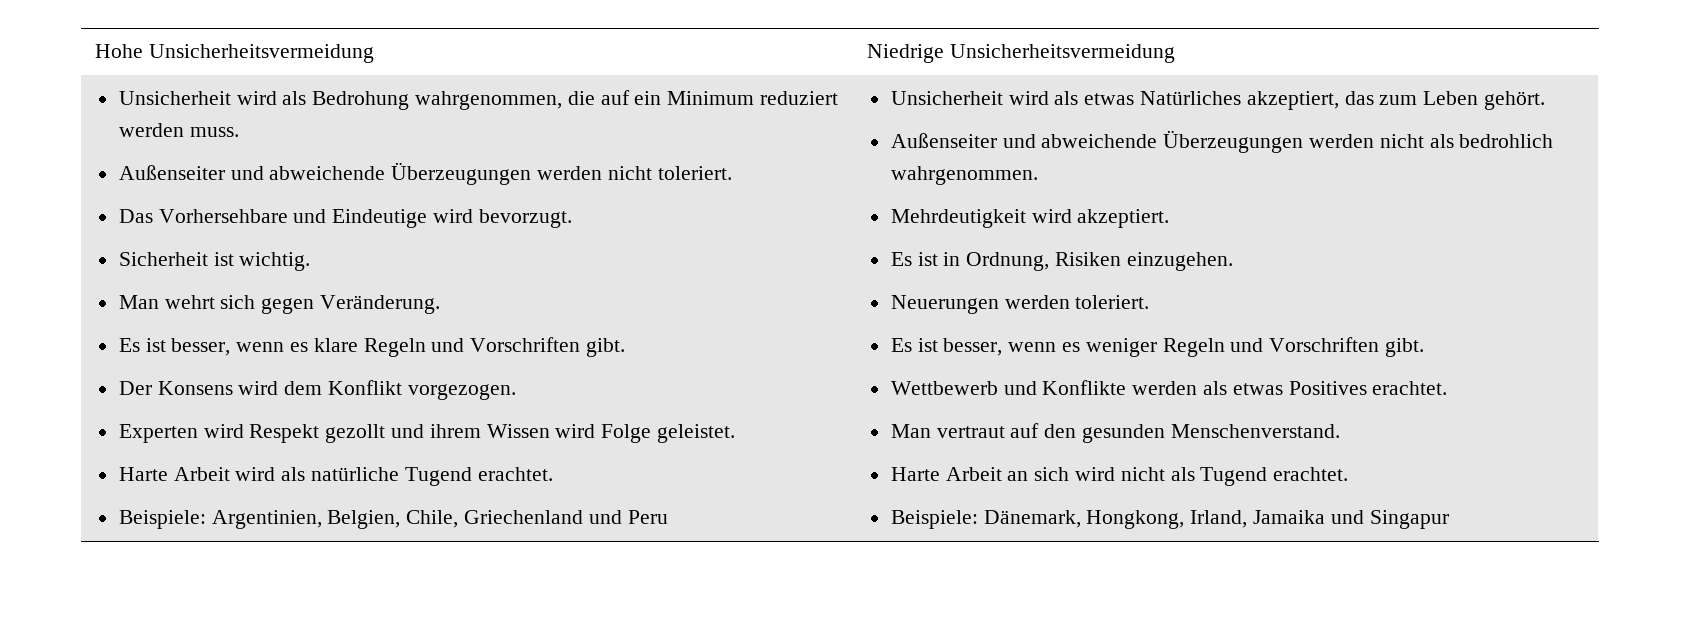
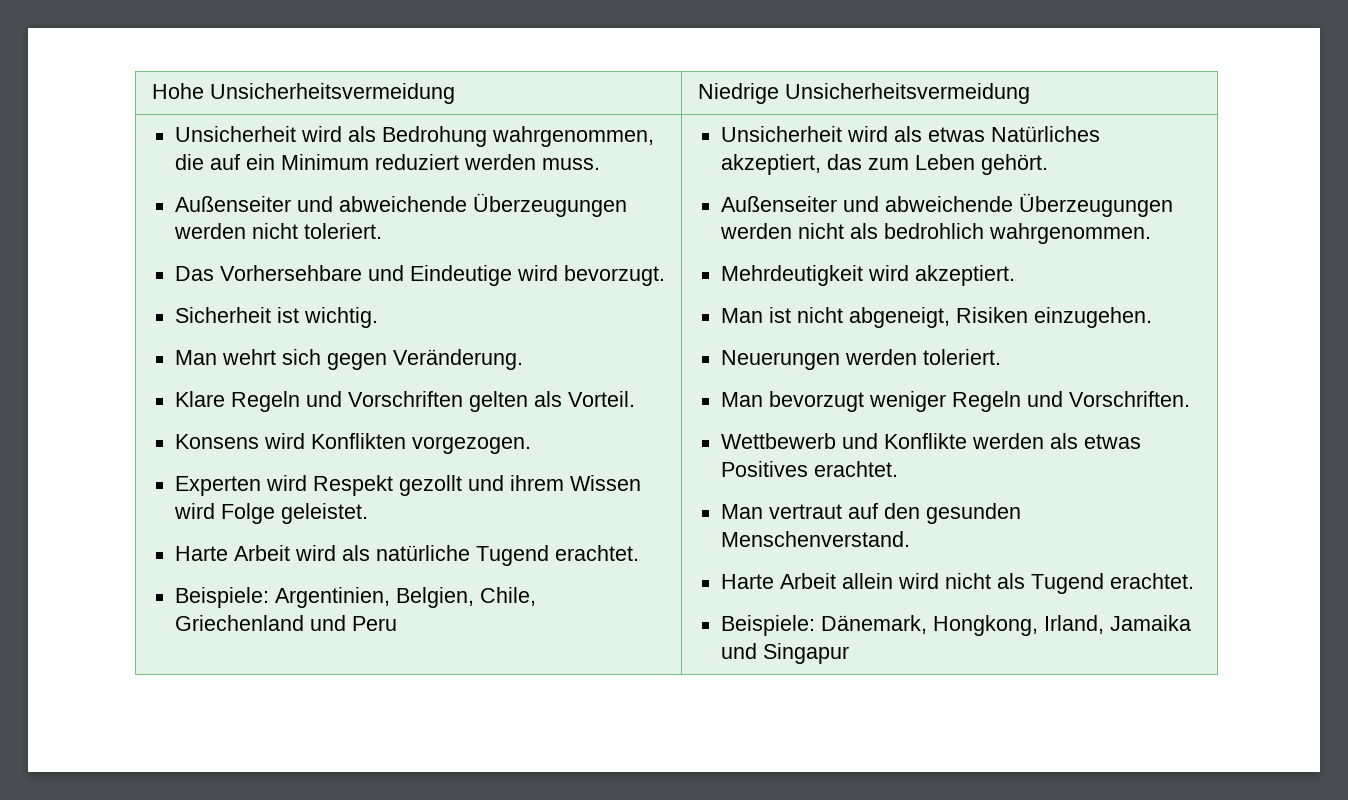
[118,337,626,357] [118,380,402,395] Es ist besser, wenn es klare Regeln und Vorschriften gibt. // Der Konsens wird dem Konflikt -> [175,391,636,412] [175,433,407,449] Klare Regeln und Vorschriften gelten als Vorteil. // Konsens wird Konflikten
[890,252,1050,271] Es ist in Ordnung, -> [721,307,951,328] Man ist nicht abgeneigt,
[890,338,1080,356] Es ist besser, wenn es -> [721,391,865,412] Man bevorzugt
[1269,337,1425,357] Vorschriften gibt. -> [1069,391,1191,407] Vorschriften.
[1007,467,1070,481] an sich -> [842,573,894,589] allein

